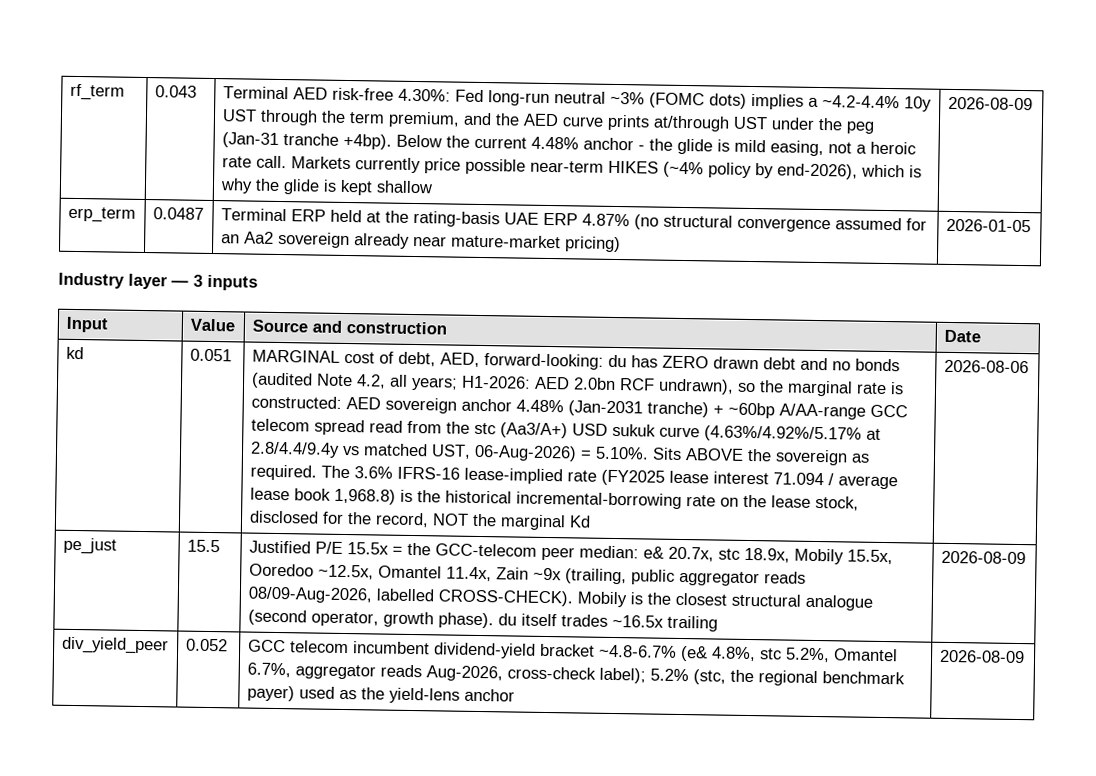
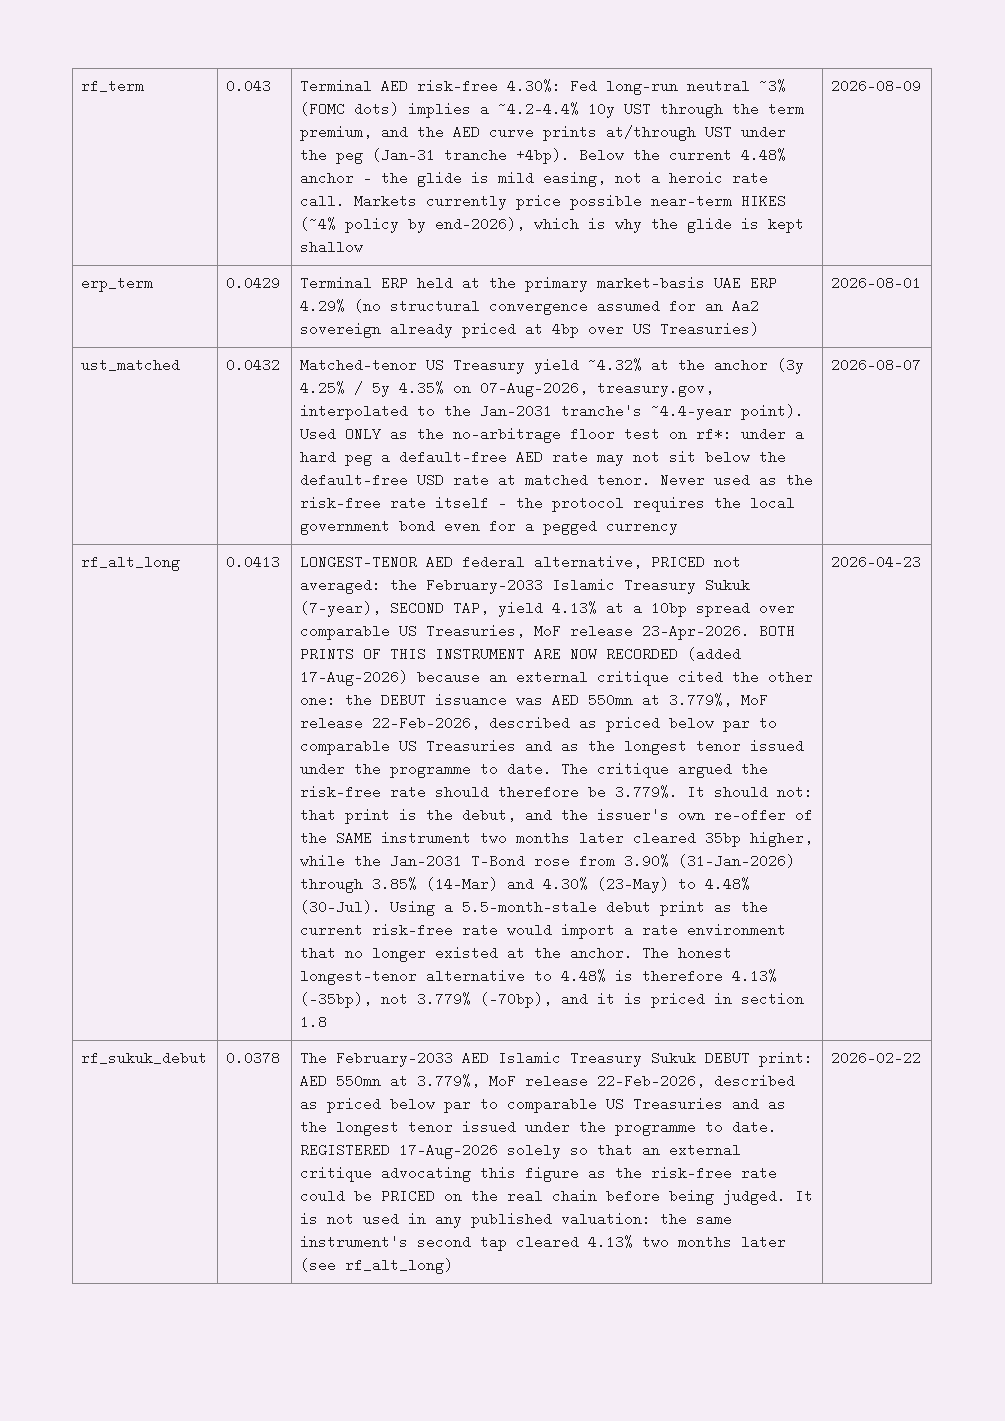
[152,207,204,220] 0.0487 -> [226,276,281,290] 0.0429
[412,210,500,228] rating-basis -> [525,276,706,292] primary market-basis
[581,213,630,227] 4.87% -> [300,299,346,313] 4.29%
[412,234,621,253] [945,218,1031,233] [58,272,258,291] [65,316,108,333] [189,318,235,332] [251,319,447,335] [943,329,981,343] [65,346,84,360] [189,348,232,362] [251,349,900,372] [250,372,904,397] [250,395,908,420] [250,418,881,443] [249,441,870,466] [249,464,898,490] [249,487,859,511] [248,510,591,531] [943,359,1029,374] [62,537,117,555] [186,539,220,553] [248,540,893,565] [248,563,806,587] [247,586,873,611] [247,609,718,632] [940,550,1026,565] [61,636,169,655] [185,638,228,652] [247,639,898,663] [246,662,905,687] [246,685,515,704] [938,649,1025,664] near mature-market pricing) | 2026-01-05 // Industry layer — 3 inputs // Input | Value | Source and construction | Date // kd | 0.051 | MARGINAL cost of debt, AED, forward-looking: du has ZERO drawn debt and no bonds (audited Note 4.2, all years; H1-2026: AED 2.0bn RCF undrawn), so the marginal rate is constructed: AED sovereign anchor 4.48% (Jan-2031 tranche) + ~60bp A/AA-range GCC telecom spread read from the stc (Aa3/A+) USD sukuk curve (4.63%/4.92%/5.17% at 2.8/4.4/9.4y vs matched UST, 06-Aug-2026) = 5.10%. Sits ABOVE the sovereign as required. The 3.6% IFRS-16 lease-implied rate (FY2025 lease interest 71.094 / average lease book 1,968.8) is the historical incremental-borrowing rate on the lease stock, disclosed for the record, NOT the marginal Kd | 2026-08-06 // pe_just | 15.5 | Justified P/E 15.5x = the GCC-telecom peer median: e& 20.7x, stc 18.9x, Mobily 15.5x, Ooredoo ~12.5x, Omantel 11.4x, Zain ~9x (trailing, public aggregator reads 08/09-Aug-2026, labelled CROSS-CHECK). Mobily is the closest structural analogue (second operator, growth phase). du itself trades ~16.5x trailing | 2026-08-09 // div_yield_peer | 0.052 | GCC telecom incumbent dividend-yield bracket ~4.8-6.7% (e& 4.8%, stc 5.2%, Omantel 6.7%, aggregator reads Aug-2026, cross-check label); 5.2% (stc, the regional benchmark payer) used as the yield-lens anchor | 2026-08-09 -> [462,322,760,338] [831,276,922,290] [81,358,181,372] [226,358,281,372] [300,358,805,374] [300,381,715,397] [300,404,805,420] [300,427,805,443] [300,450,787,466] [300,473,814,487] [300,496,796,512] [300,519,679,535] [831,358,922,372] [81,555,181,571] [226,555,281,569] [300,555,742,569] [300,578,751,594] [300,601,796,617] [300,624,796,640] [300,647,742,661] [300,670,814,686] [300,693,769,707] [300,716,778,732] [300,739,805,755] [300,762,769,778] [300,785,814,799] [300,808,814,824] [300,831,814,847] [300,854,796,868] [300,877,751,893] [300,900,769,916] [300,923,787,939] [300,946,733,962] [300,969,778,985] [300,992,805,1008] [300,1015,328,1029] [831,555,922,569] [81,1051,208,1065] [226,1051,281,1065] [300,1051,814,1067] [300,1074,796,1088] [300,1097,787,1113] [300,1120,778,1136] [300,1143,742,1159] [300,1166,778,1182] [300,1189,814,1205] [300,1212,733,1228] [300,1235,787,1251] [300,1258,454,1274] [831,1051,922,1065] priced at 4bp over US Treasuries) | 2026-08-01 // ust_matched | 0.0432 | Matched-tenor US Treasury yield ~4.32% at the anchor (3y 4.25% / 5y 4.35% on 07-Aug-2026, treasury.gov, interpolated to the Jan-2031 tranche's ~4.4-year point). Used ONLY as the no-arbitrage floor test on rf*: under a hard peg a default-free AED rate may not sit below the default-free USD rate at matched tenor. Never used as the risk-free rate itself - the protocol requires the local government bond even for a pegged currency | 2026-08-07 // rf_alt_long | 0.0413 | LONGEST-TENOR AED federal alternative, PRICED not averaged: the February-2033 Islamic Treasury Sukuk (7-year), SECOND TAP, yield 4.13% at a 10bp spread over comparable US Treasuries, MoF release 23-Apr-2026. BOTH PRINTS OF THIS INSTRUMENT ARE NOW RECORDED (added 17-Aug-2026) because an external critique cited the other one: the DEBUT issuance was AED 550mn at 3.779%, MoF release 22-Feb-2026, described as priced below par to comparable US Treasuries and as the longest tenor issued under the programme to date. The critique argued the risk-free rate should therefore be 3.779%. It should not: that print is the debut, and the issuer's own re-offer of the SAME instrument two months later cleared 35bp higher, while the Jan-2031 T-Bond rose from 3.90% (31-Jan-2026) through 3.85% (14-Mar) and 4.30% (23-May) to 4.48% (30-Jul). Using a 5.5-month-stale debut print as the current risk-free rate would import a rate environment that no longer existed at the anchor. The honest longest-tenor alternative to 4.48% is therefore 4.13% (-35bp), not 3.779% (-70bp), and it is priced in section 1.8 | 2026-04-23 // rf_sukuk_debut | 0.0378 | The February-2033 AED Islamic Treasury Sukuk DEBUT print: AED 550mn at 3.779%, MoF release 22-Feb-2026, described as priced below par to comparable US Treasuries and as the longest tenor issued under the programme to date. REGISTERED 17-Aug-2026 solely so that an external critique advocating this figure as the risk-free rate could be PRICED on the real chain before being judged. It is not used in any published valuation: the same instrument's second tap cleared 4.13% two months later (see rf_alt_long) | 2026-02-22

